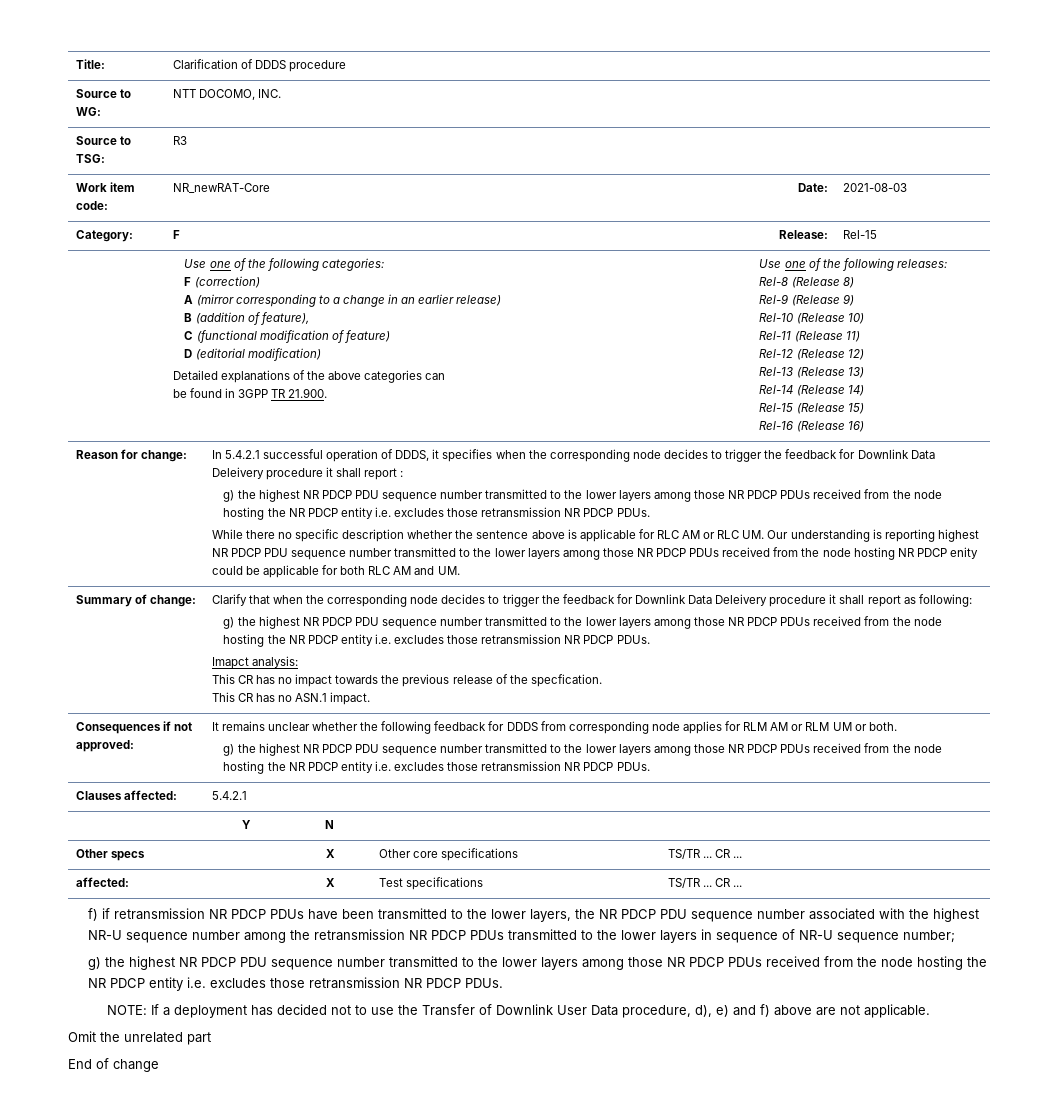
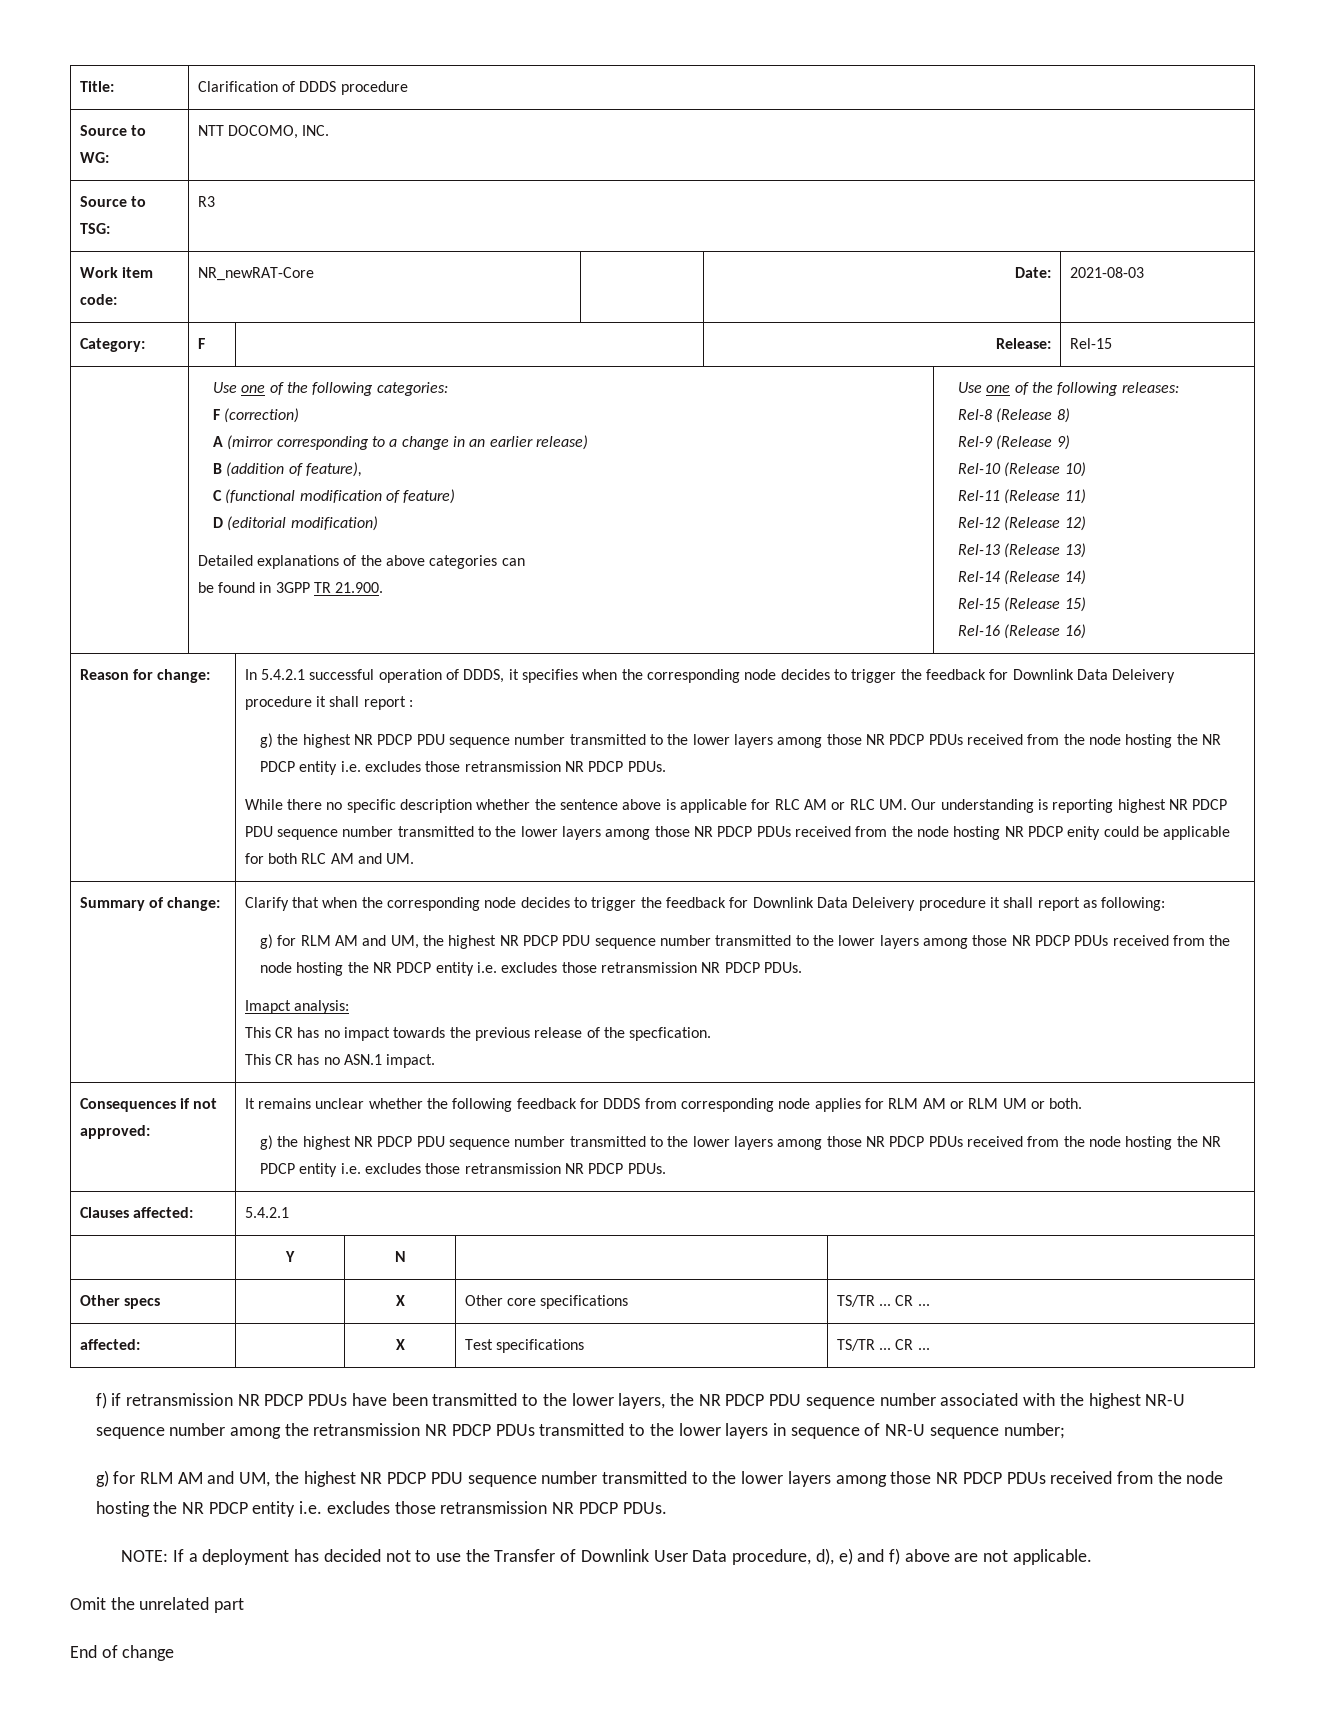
(235, 623) none -> [277,935,419,949] for RLM AM and UM,
(101, 963) none -> [113,1471,271,1487] for RLM AM and UM,

